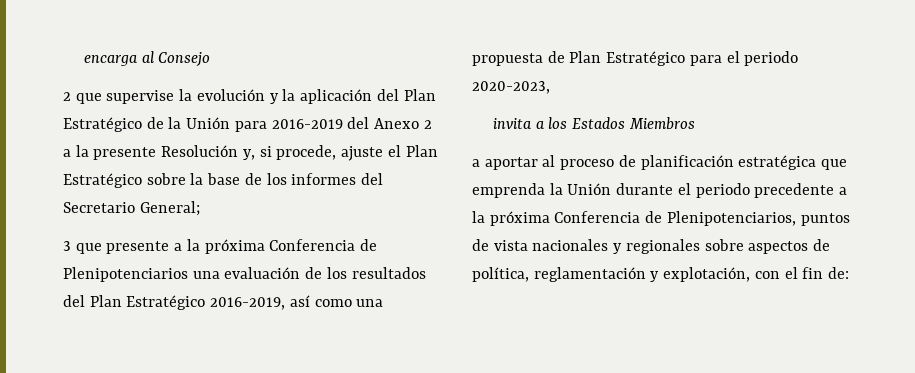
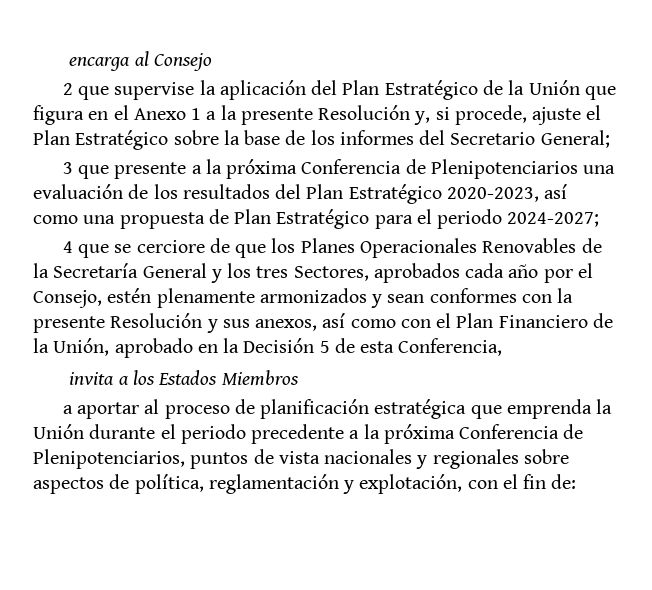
[196,89,296,104] evolución y la -> (216, 87) none
[234,117,432,132] para 2016-2019 del Anexo 2 -> [584,86,616,100] [33,105,202,125] que figura en el Anexo 1
[210,297,286,310] 2016-2019, -> [446,187,539,202] 2020-2023,
[472,81,550,94] 2020-2023, -> [507,212,600,227] [62,238,602,258] [33,263,593,283] [33,288,574,308] [33,313,613,333] [33,338,503,358] 2024-2027; // 4 que se cerciore de que los Planes Operacionales Renovables de la Secretaría General y los tres Sectores, aprobados cada año por el Consejo, estén plenamente armonizados y sean conformes con la presente Resolución y sus anexos, así como con el Plan Financiero de la Unión, aprobado en la Decisión 5 de esta Conferencia,

